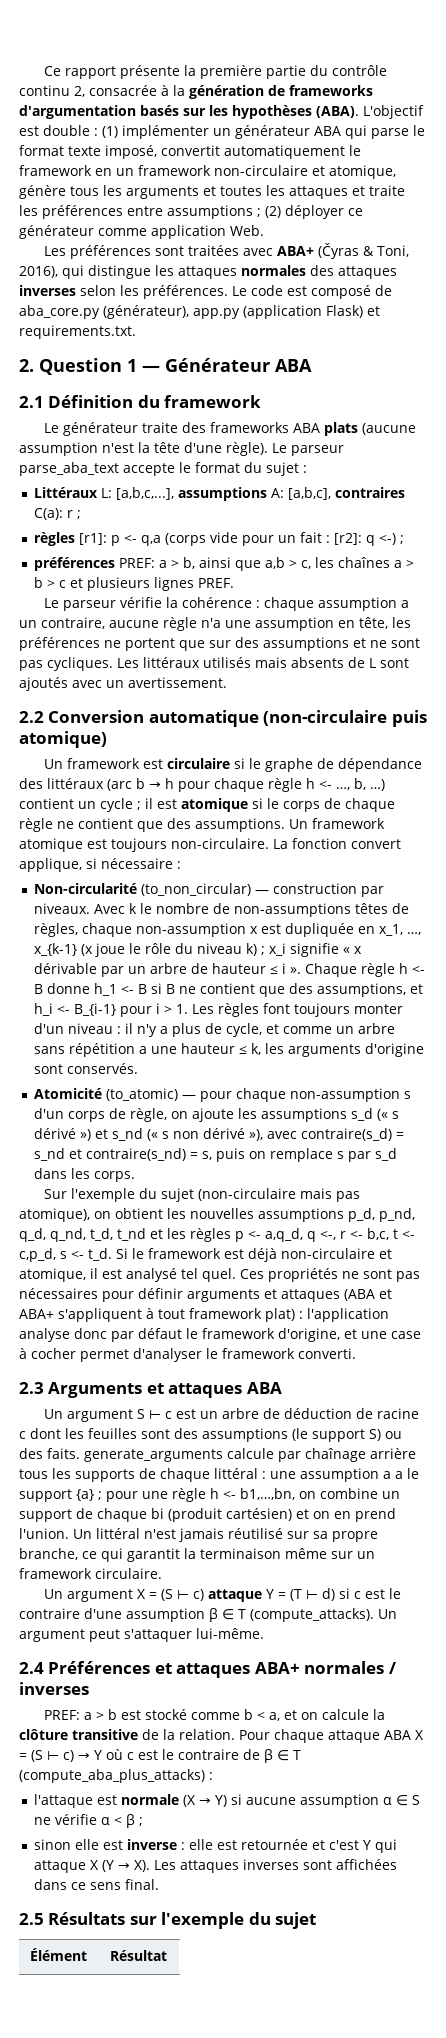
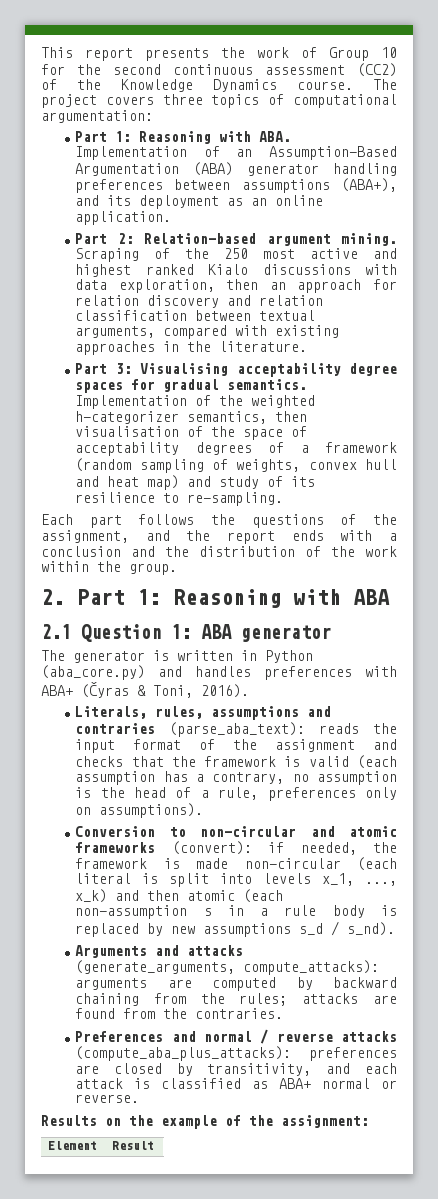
[44,65,388,79] [19,85,373,99] [19,105,424,119] [19,125,425,139] [19,145,361,159] [19,165,396,179] [19,185,405,199] [19,205,363,219] [19,225,264,239] [44,243,410,259] [19,265,397,279] [19,285,392,299] [19,305,380,319] [19,325,136,339] [19,358,312,375] [19,395,262,408] [44,422,417,436] [19,442,344,456] [19,462,307,476] [34,487,406,501] [34,508,82,520] [34,532,405,546] [34,557,415,571] [34,577,235,591] [44,597,410,611] [19,617,411,631] [19,637,420,651] [19,657,409,671] [19,677,227,691] [19,710,427,727] [19,731,107,748] [44,758,423,772] [19,778,385,792] [19,798,395,812] [19,818,385,832] [19,838,401,852] [19,858,181,872] [34,883,385,897] [34,903,410,917] [34,923,422,937] [34,943,363,957] [34,963,426,977] [34,983,424,997] [34,1003,404,1017] [34,1023,396,1037] [34,1043,425,1057] [34,1063,139,1074] [34,1088,412,1102] [34,1108,400,1122] [34,1128,405,1141] [34,1148,398,1162] [34,1168,136,1182] [44,1188,361,1202] [19,1208,415,1222] [19,1228,415,1242] [19,1248,392,1262] [19,1268,420,1282] [19,1288,392,1302] [19,1308,389,1322] [19,1328,421,1342] [19,1348,356,1362] [19,1382,282,1398] [44,1408,420,1422] [19,1428,402,1442] [19,1448,416,1462] [19,1468,419,1482] [19,1488,400,1502] [19,1508,396,1522] [19,1528,378,1542] [19,1548,375,1562] [19,1568,162,1579] [44,1588,402,1602] [19,1608,397,1622] [19,1628,264,1642] [19,1661,396,1678] [19,1682,89,1695] [44,1709,386,1721] [19,1729,424,1743] [19,1749,301,1763] [19,1769,213,1783] [34,1794,421,1808] [34,1814,144,1828] [34,1839,398,1853] [34,1859,398,1873] [34,1879,160,1890] [19,1912,317,1929] [30,1948,88,1961] [110,1950,168,1961] Ce rapport présente la première partie du contrôle continu 2, consacrée à la génération de frameworks d'argumentation basés sur les hypothèses (ABA). L'objectif est double : (1) implémenter un générateur ABA qui parse le format texte imposé, convertit automatiquement le framework en un framework non-circulaire et atomique, génère tous les arguments et toutes les attaques et traite les préférences entre assumptions ; (2) déployer ce générateur comme application Web. // Les préférences sont traitées avec ABA+ (Čyras & Toni, 2016), qui distingue les attaques normales des attaques inverses selon les préférences. Le code est composé de aba_core.py (générateur), app.py (application Flask) et requirements.txt. // 2. Question 1 — Générateur ABA // 2.1 Définition du framework // Le générateur traite des frameworks ABA plats (aucune assumption n'est la tête d'une règle). Le parseur parse_aba_text accepte le format du sujet : // Littéraux L: [a,b,c,...], assumptions A: [a,b,c], contraires C(a): r ; // règles [r1]: p <- q,a (corps vide pour un fait : [r2]: q <-) ; // préférences PREF: a > b, ainsi que a,b > c, les chaînes a > b > c et plusieurs lignes PREF. // Le parseur vérifie la cohérence : chaque assumption a un contraire, aucune règle n'a une assumption en tête, les préférences ne portent que sur des assumptions et ne sont pas cycliques. Les littéraux utilisés mais absents de L sont ajoutés avec un avertissement. // 2.2 Conversion automatique (non-circulaire puis atomique) // Un framework est circulaire si le graphe de dépendance des littéraux (arc b → h pour chaque règle h <- …, b, …) contient un cycle ; il est atomique si le corps de chaque règle ne contient que des assumptions. Un framework atomique est toujours non-circulaire. La fonction convert applique, si nécessaire : // Non-circularité (to_non_circular) — construction par niveaux. Avec k le nombre de non-assumptions têtes de règles, chaque non-assumption x est dupliquée en x_1, …, x_{k-1} (x joue le rôle du niveau k) ; x_i signifie « x dérivable par un arbre de hauteur ≤ i ». Chaque règle h <- B donne h_1 <- B si B ne contient que des assumptions, et h_i <- B_{i-1} pour i > 1. Les règles font toujours monter d'un niveau : il n'y a plus de cycle, et comme un arbre sans répétition a une hauteur ≤ k, les arguments d'origine sont conservés. // Atomicité (to_atomic) — pour chaque non-assumption s d'un corps de règle, on ajoute les assumptions s_d (« s dérivé ») et s_nd (« s non dérivé »), avec contraire(s_d) = s_nd et contraire(s_nd) = s, puis on remplace s par s_d dans les corps. // Sur l'exemple du sujet (non-circulaire mais pas atomique), on obtient les nouvelles assumptions p_d, p_nd, q_d, q_nd, t_d, t_nd et les règles p <- a,q_d, q <-, r <- b,c, t <- c,p_d, s <- t_d. Si le framework est déjà non-circulaire et atomique, il est analysé tel quel. Ces propriétés ne sont pas nécessaires pour définir arguments et attaques (ABA et ABA+ s'appliquent à tout framework plat) : l'application analyse donc par défaut le framework d'origine, et une case à cocher permet d'analyser le framework converti. // 2.3 Arguments et attaques ABA // Un argument S ⊢ c est un arbre de déduction de racine c dont les feuilles sont des assumptions (le support S) ou des faits. generate_arguments calcule par chaînage arrière tous les supports de chaque littéral : une assumption a a le support {a} ; pour une règle h <- b1,…,bn, on combine un support de chaque bi (produit cartésien) et on en prend l'union. Un littéral n'est jamais réutilisé sur sa propre branche, ce qui garantit la terminaison même sur un framework circulaire. // Un argument X = (S ⊢ c) attaque Y = (T ⊢ d) si c est le contraire d'une assumption β ∈ T (compute_attacks). Un argument peut s'attaquer lui-même. // 2.4 Préférences et attaques ABA+ normales / inverses // PREF: a > b est stocké comme b < a, et on calcule la clôture transitive de la relation. Pour chaque attaque ABA X = (S ⊢ c) → Y où c est le contraire de β ∈ T (compute_aba_plus_attacks) : // l'attaque est normale (X → Y) si aucune assumption α ∈ S ne vérifie α < β ; // sinon elle est inverse : elle est retournée et c'est Y qui attaque X (Y → X). Les attaques inverses sont affichées dans ce sens final. // 2.5 Résultats sur l'exemple du sujet // Élément | Résultat -> [41,47,397,61] [41,63,397,77] [41,79,397,92] [41,94,397,108] [41,110,153,123] [75,131,292,144] [75,146,397,160] [75,162,397,176] [75,178,397,193] [75,195,324,209] [75,211,172,225] [75,233,397,246] [75,248,397,262] [75,264,397,277] [75,279,398,293] [75,295,324,308] [75,310,316,321] [75,325,340,339] [75,341,308,355] [75,363,397,377] [75,379,308,393] [75,395,316,409] [75,411,308,424] [75,426,308,440] [75,442,397,456] [75,458,397,473] [75,475,316,490] [75,492,284,506] [41,514,397,528] [41,530,397,544] [41,546,397,557] [41,561,177,575] [41,589,390,608] [41,624,331,642] [41,650,313,663] [41,665,397,680] [41,682,249,698] [75,706,332,720] [75,722,397,737] [75,739,397,753] [75,755,397,769] [75,771,397,785] [75,787,397,801] [75,803,204,818] [75,826,397,837] [75,841,397,855] [75,857,397,871] [75,873,397,887] [75,889,284,903] [75,905,397,919] [75,921,396,937] [75,945,244,958] [75,960,380,975] [75,977,397,991] [75,993,397,1006] [75,1008,284,1019] [75,1029,397,1044] [75,1046,397,1061] [75,1063,397,1076] [75,1078,397,1089] [75,1094,140,1103] [41,1115,369,1129] [48,1141,98,1150] [112,1141,155,1150] This report presents the work of Group 10 for the second continuous assessment (CC2) of the Knowledge Dynamics course. The project covers three topics of computational argumentation: // Part 1: Reasoning with ABA. Implementation of an Assumption-Based Argumentation (ABA) generator handling preferences between assumptions (ABA+), and its deployment as an online application. // Part 2: Relation-based argument mining. Scraping of the 250 most active and highest ranked Kialo discussions with data exploration, then an approach for relation discovery and relation classification between textual arguments, compared with existing approaches in the literature. // Part 3: Visualising acceptability degree spaces for gradual semantics. Implementation of the weighted h-categorizer semantics, then visualisation of the space of acceptability degrees of a framework (random sampling of weights, convex hull and heat map) and study of its resilience to re-sampling. // Each part follows the questions of the assignment, and the report ends with a conclusion and the distribution of the work within the group. // 2. Part 1: Reasoning with ABA // 2.1 Question 1: ABA generator // The generator is written in Python (aba_core.py) and handles preferences with ABA+ (Čyras & Toni, 2016). // Literals, rules, assumptions and contraries (parse_aba_text): reads the input format of the assignment and checks that the framework is valid (each assumption has a contrary, no assumption is the head of a rule, preferences only on assumptions). // Conversion to non-circular and atomic frameworks (convert): if needed, the framework is made non-circular (each literal is split into levels x_1, ..., x_k) and then atomic (each non-assumption s in a rule body is replaced by new assumptions s_d / s_nd). // Arguments and attacks (generate_arguments, compute_attacks): arguments are computed by backward chaining from the rules; attacks are found from the contraries. // Preferences and normal / reverse attacks (compute_aba_plus_attacks): preferences are closed by transitivity, and each attack is classified as ABA+ normal or reverse. // Results on the example of the assignment: // Element | Result

